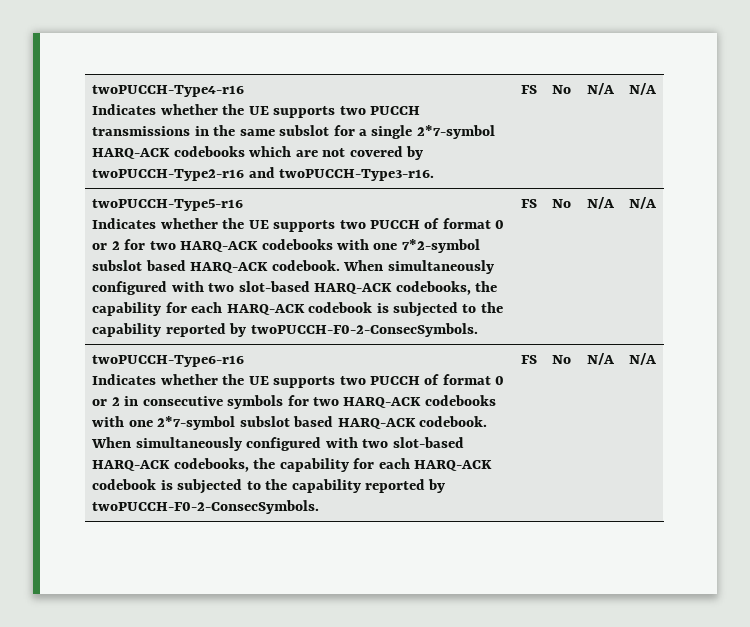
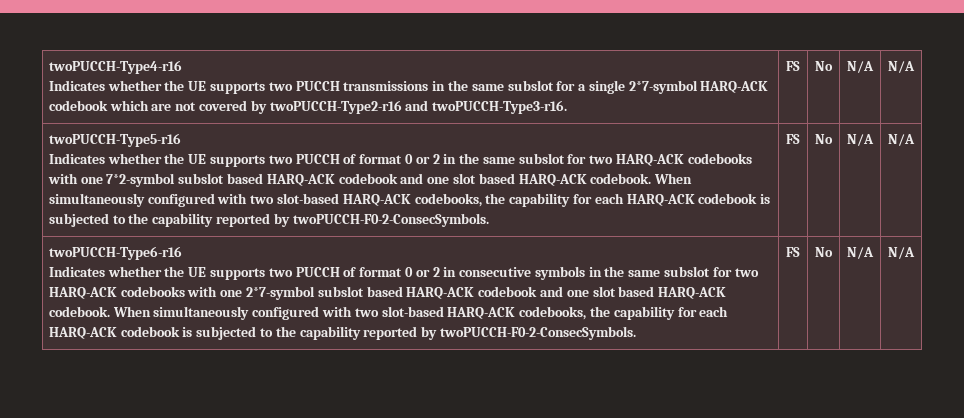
[173,146,245,157] codebooks -> [48,100,108,111] codebook
(120, 245) none -> [443,153,565,164] in the same subslot
(269, 267) none -> [338,173,587,186] codebook and one slot based HARQ-ACK
(284, 402) none -> [588,266,710,277] in the same subslot
(416, 423) none -> [478,286,727,299] codebook and one slot based HARQ-ACK

